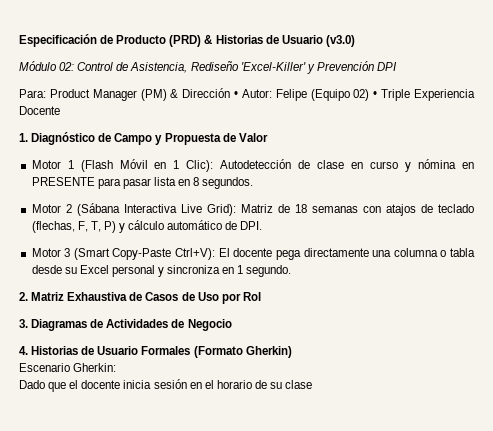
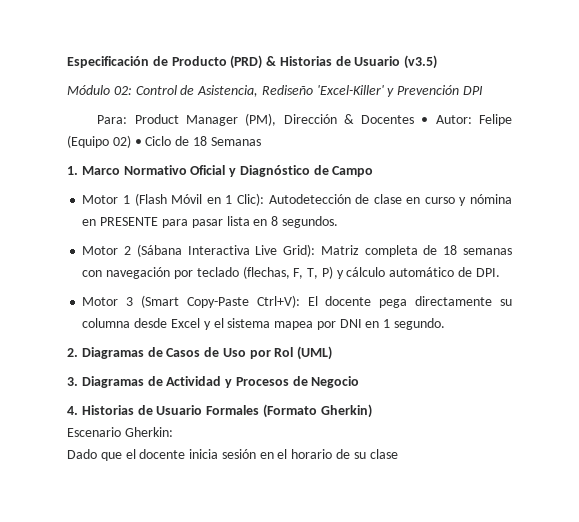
[325,35,355,47] (v3.0) -> [404,55,438,69] (v3.5)
[140,88,231,101] (PM) & Dirección -> [245,113,415,126] (PM), Dirección & Docentes
[381,89,476,101] [19,106,60,115] [19,133,28,142] Triple Experiencia Docente // 1. -> [145,136,261,146] [67,165,237,177] Ciclo de 18 Semanas // 1. Marco Normativo Oficial y
[155,133,268,145] y Propuesta de Valor -> (374, 171) none
(273, 208) none -> [364,245,418,257] completa
[385,204,433,216] atajos de -> [106,267,193,279] navegación por
[372,248,476,257] [31,265,221,277] una columna o tabla desde su Excel personal y sincroniza -> [500,299,512,306] [82,318,362,330] su columna desde Excel y el sistema mapea por DNI
[31,292,128,301] Matriz Exhaustiva -> [81,347,144,359] Diagramas
(261, 296) none -> [297,346,333,360] (UML)
[106,319,169,328] Actividades -> [166,376,289,388] Actividad y Procesos

